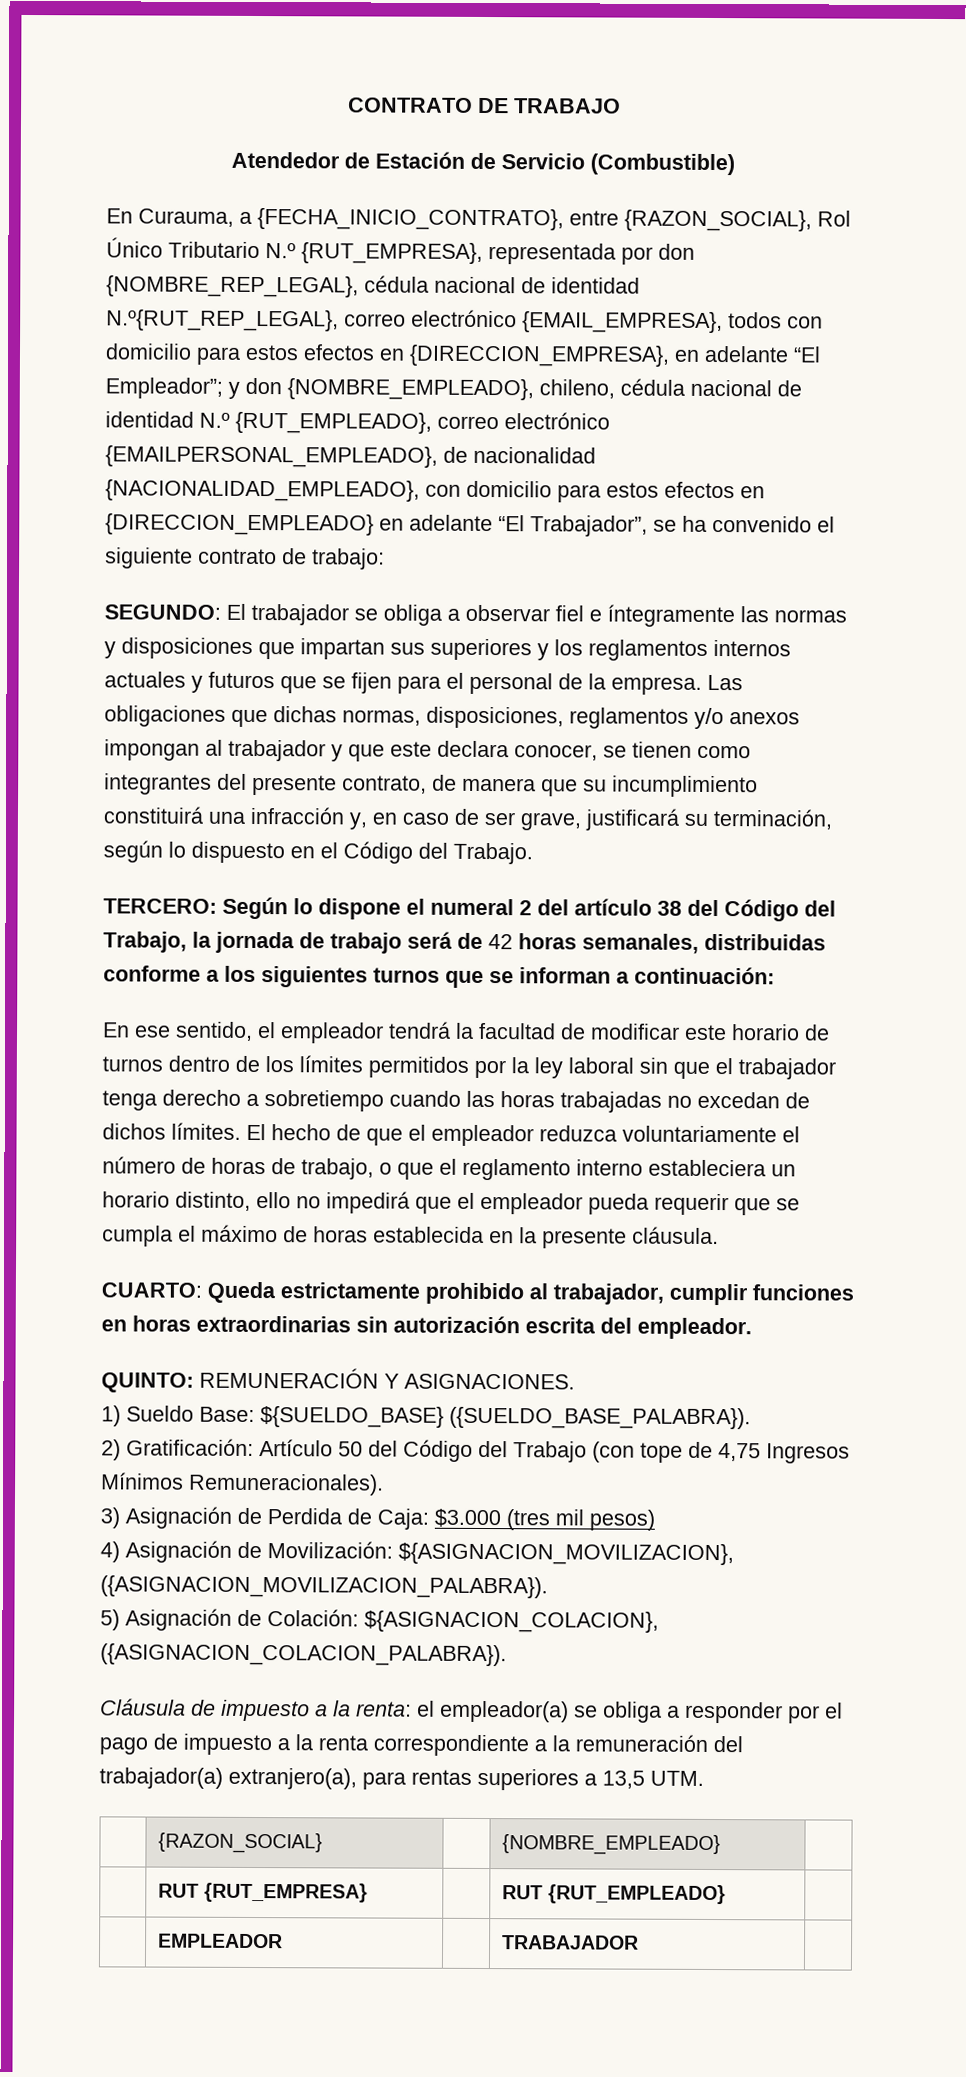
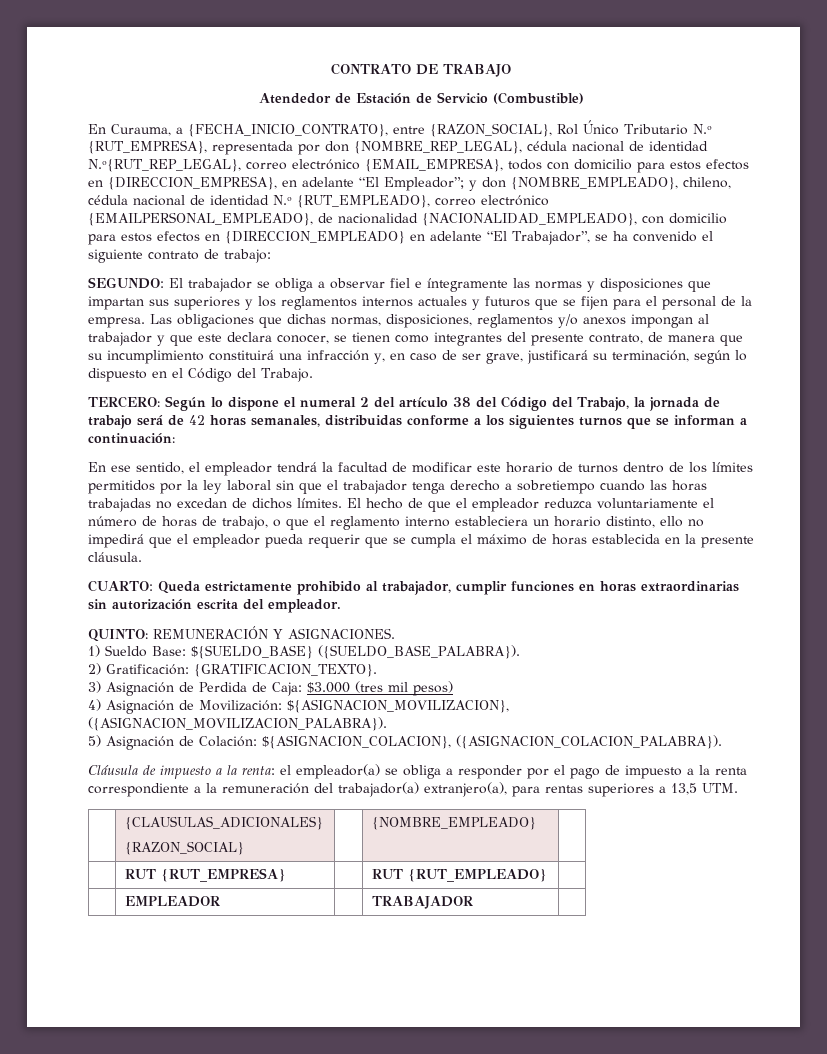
[259,1439,850,1464] [101,1472,384,1496] Artículo 50 del Código del Trabajo (con tope de 4,75 Ingresos Mínimos Remuneracionales). -> [194,664,377,677] {GRATIFICACION_TEXTO}.
(704, 1778) none -> [125,816,324,830] {CLAUSULAS_ADICIONALES} //

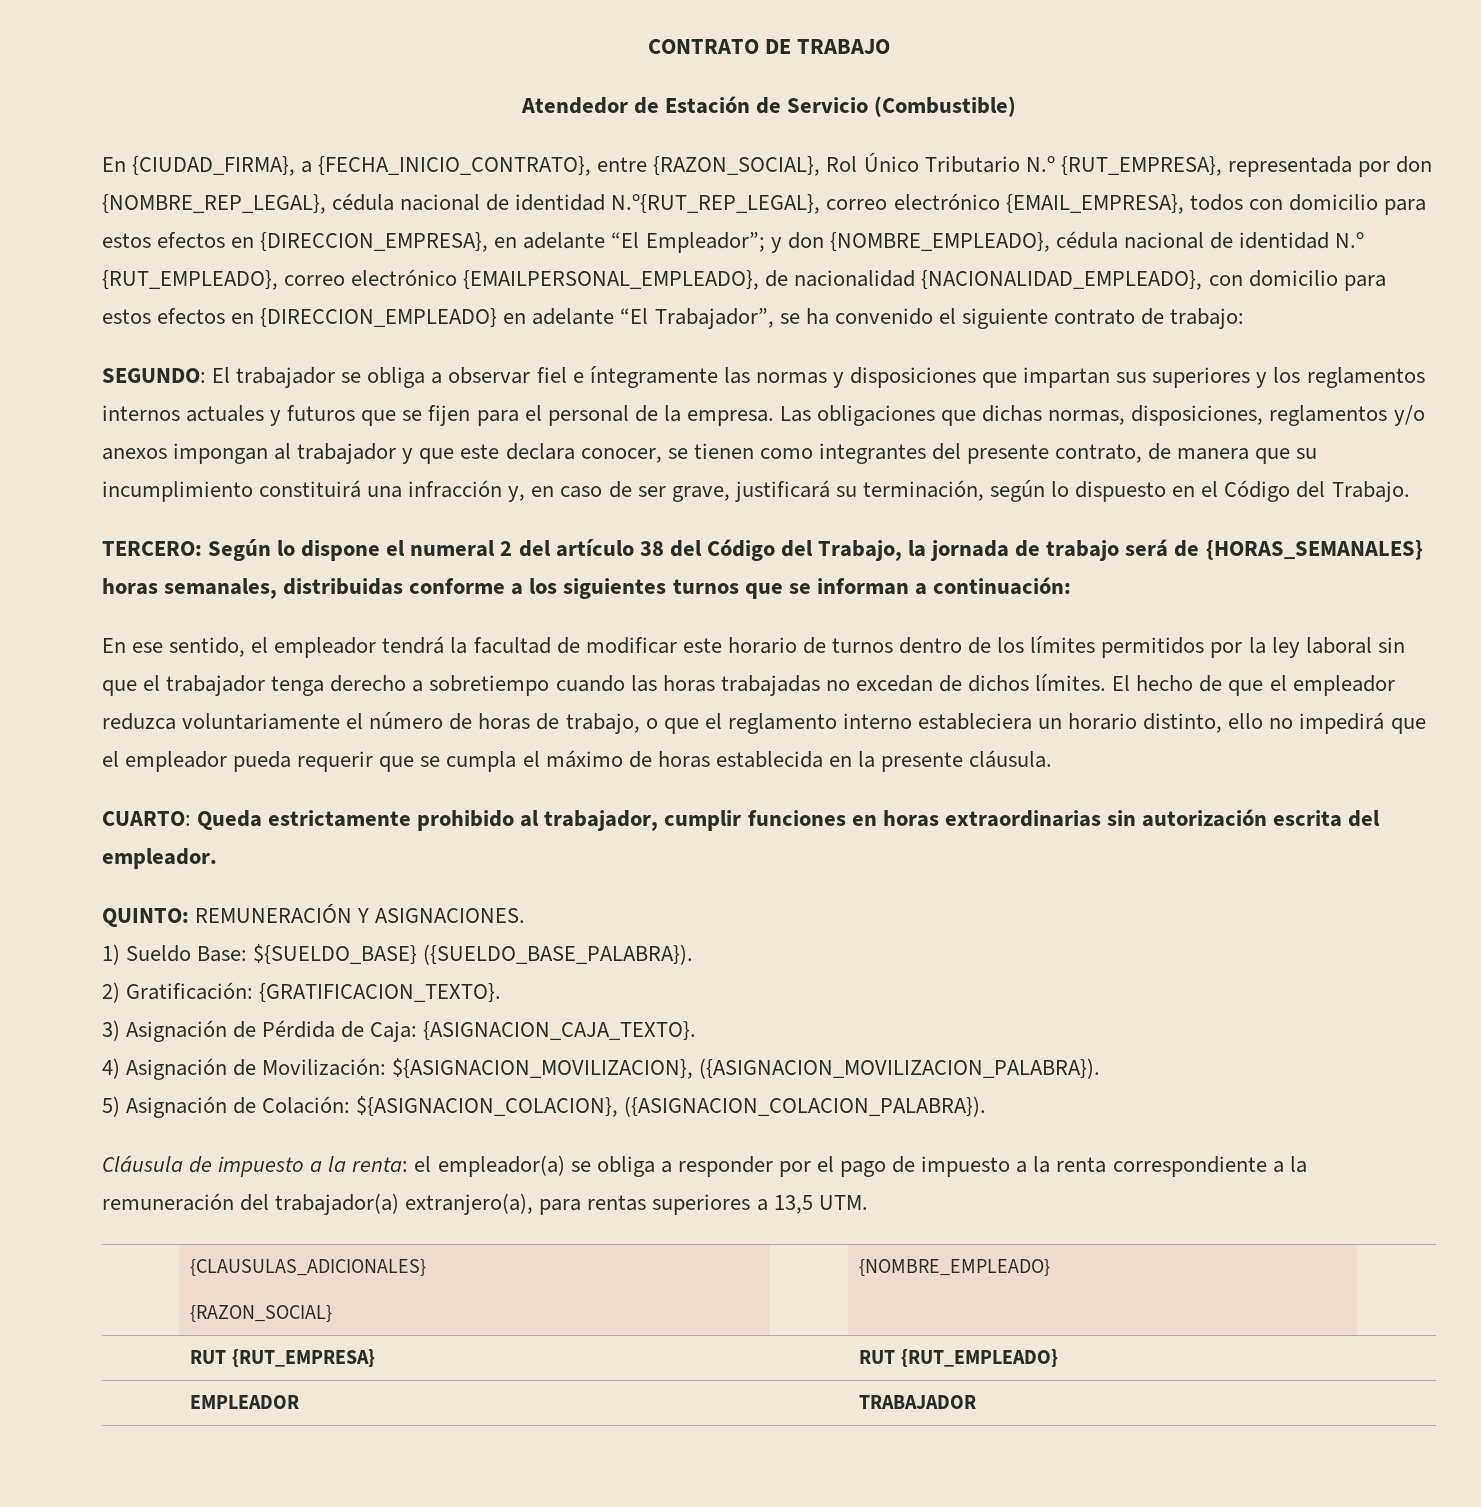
[111,124,171,136] Curauma, -> [132,156,296,176] {CIUDAD_FIRMA},
[683,177,731,189] chileno, -> (1050, 242) none
[189,415,205,425] 42 -> [1205,540,1423,560] {HORAS_SEMANALES}
[199,682,247,692] Perdida -> [262,1020,336,1038] Pérdida
[307,681,453,696] $3.000 (tres mil pesos) -> [423,1021,697,1041] {ASIGNACION_CAJA_TEXTO}.

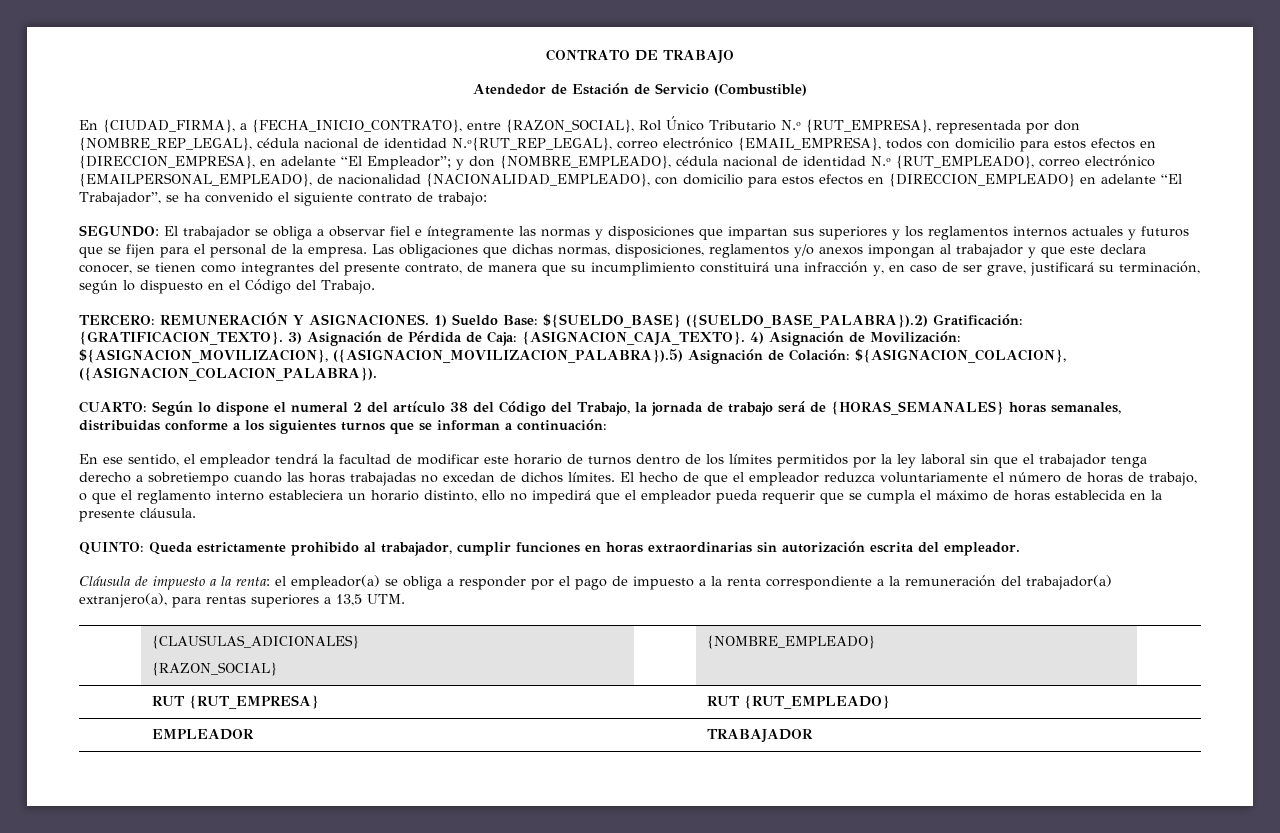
(202, 548) none -> [160,312,1023,328] [79,331,961,346] [79,349,1066,364] [79,367,377,381] [79,401,147,413] REMUNERACIÓN Y ASIGNACIONES. 1) Sueldo Base: ${SUELDO_BASE} ({SUELDO_BASE_PALABRA}).2) Gratificación: {GRATIFICACION_TEXTO}. 3) Asignación de Pérdida de Caja: {ASIGNACION_CAJA_TEXTO}. 4) Asignación de Movilización: ${ASIGNACION_MOVILIZACION}, ({ASIGNACION_MOVILIZACION_PALABRA}).5) Asignación de Colación: ${ASIGNACION_COLACION}, ({ASIGNACION_COLACION_PALABRA}). // CUARTO:
[102,811,191,826] CUARTO: -> [79,542,144,555] QUINTO:
[102,904,526,927] [102,944,694,965] [102,982,502,1003] [102,1020,697,1042] [102,1058,1101,1080] [102,1096,987,1118] // QUINTO: REMUNERACIÓN Y ASIGNACIONES. // 1) Sueldo Base: ${SUELDO_BASE} ({SUELDO_BASE_PALABRA}). // 2) Gratificación: {GRATIFICACION_TEXTO}. // 3) Asignación de Pérdida de Caja: {ASIGNACION_CAJA_TEXTO}. // 4) Asignación de Movilización: ${ASIGNACION_MOVILIZACION}, ({ASIGNACION_MOVILIZACION_PALABRA}). // 5) Asignación de Colación: ${ASIGNACION_COLACION}, ({ASIGNACION_COLACION_PALABRA}). -> (1020, 549) none

